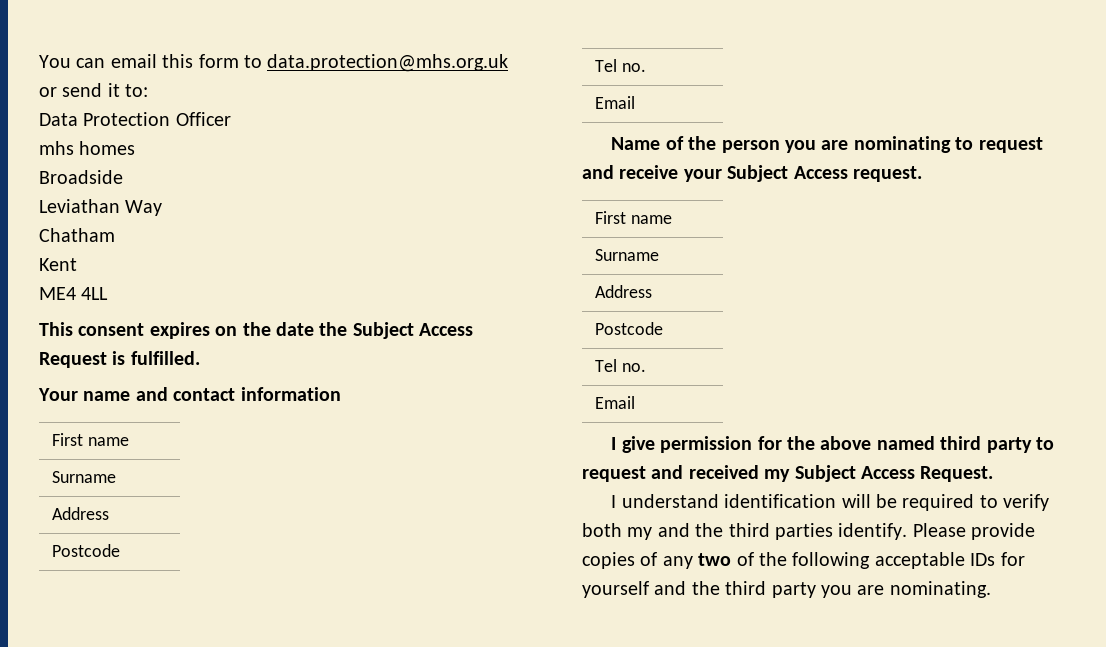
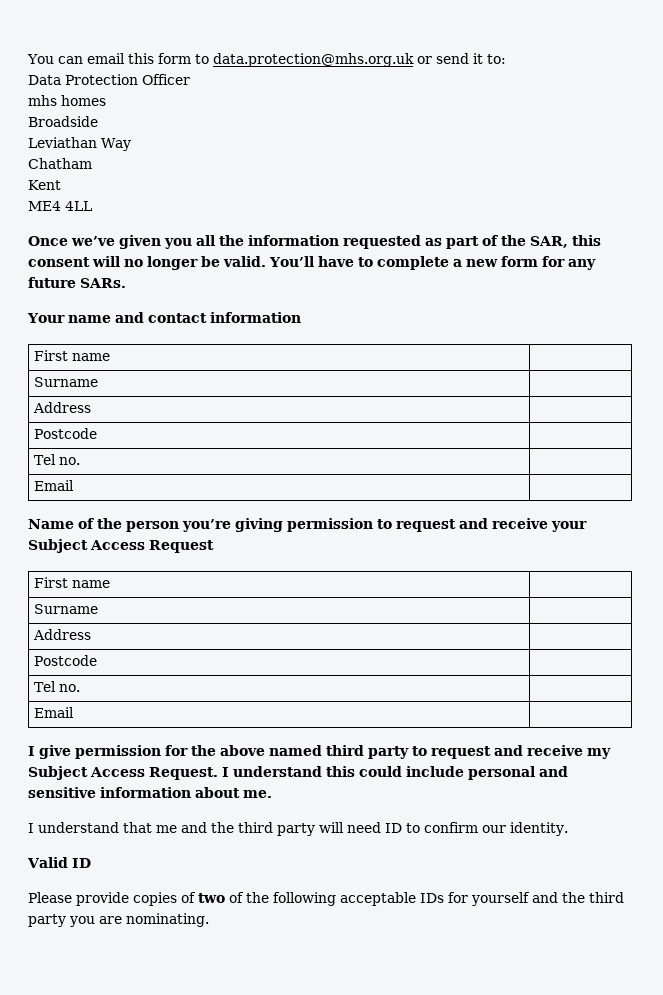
[39,322,474,339] [39,351,200,368] This consent expires on the date the Subject Access Request is fulfilled. -> [28,235,601,249] [28,256,596,270] [28,277,126,288] Once we’ve given you all the information requested as part of the SAR, this consent will no longer be valid. You’ll have to complete a new form for any future SARs.
[785,136,951,153] you are nominating -> [182,518,373,532] you’re giving permission
[853,166,922,182] request. -> [149,540,214,553] Request
[688,465,759,479] received -> [527,745,583,756] receive
[611,494,1050,511] [582,523,908,540] // I understand identification will be required to verify both my and the third parties identify. -> [222,766,568,780] [28,787,272,798] [28,822,568,836] [27,857,91,868] I understand this could include personal and sensitive information about me. // I understand that me and the third party will need ID to confirm our identity. // Valid ID //
[662,556,693,569] any -> (196, 897) none

